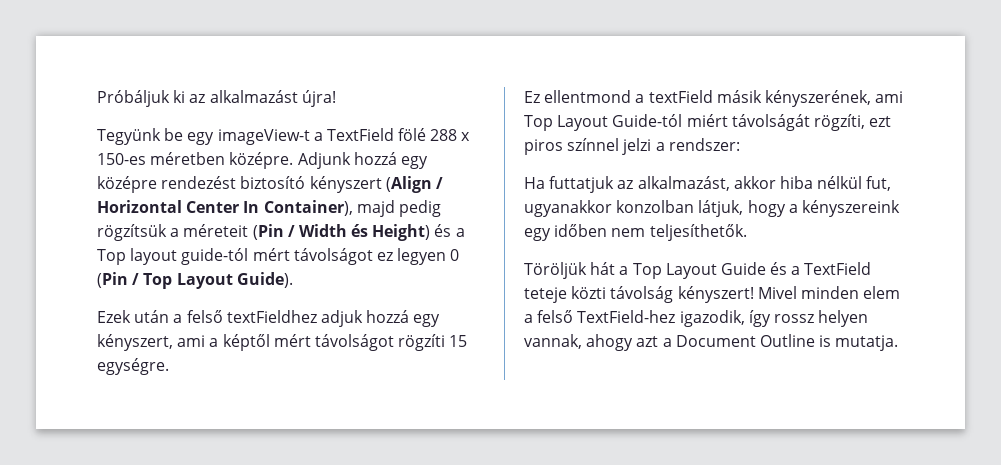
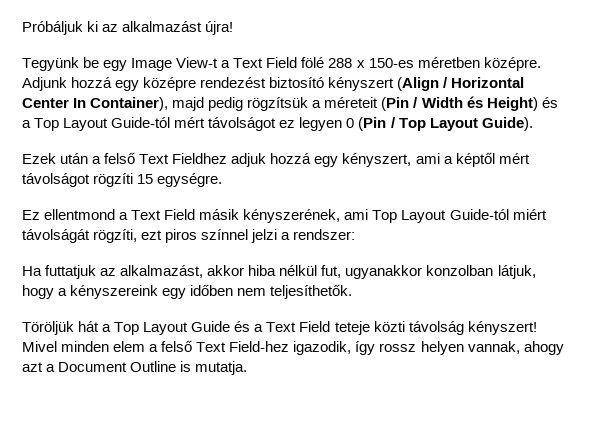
[217,128,394,145] imageView-t a TextField -> [131,57,298,71] Image View-t a Text Field
[130,248,249,265] layout guide-tól -> [63,117,171,131] Layout Guide-tól
[226,310,317,323] textFieldhez -> [139,153,228,164] Text Fieldhez
[648,90,713,103] textField -> [131,209,196,220] Text Field
[804,262,872,275] TextField -> [266,321,331,332] Text Field
[577,310,676,323] TextField-hez -> [196,341,290,352] Text Field-hez

